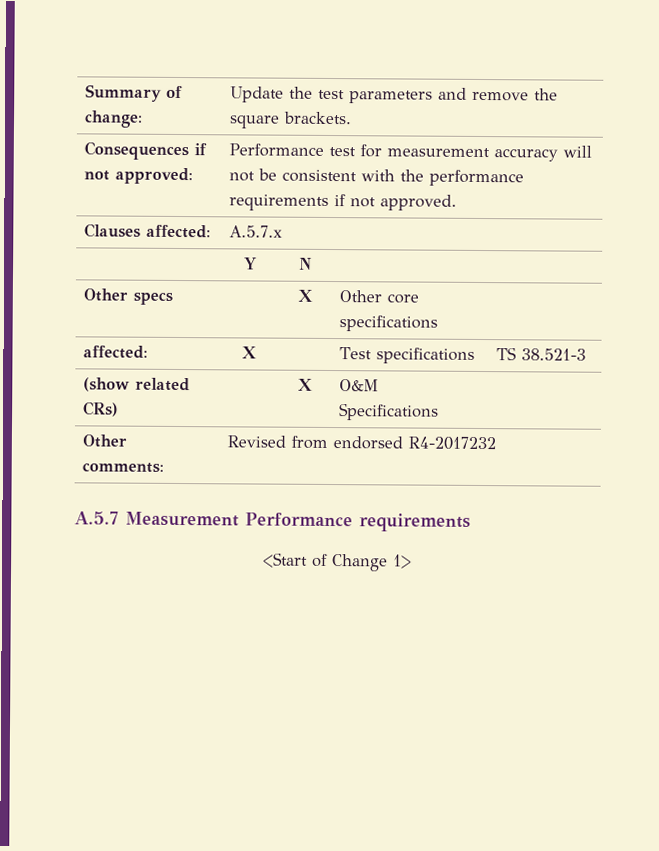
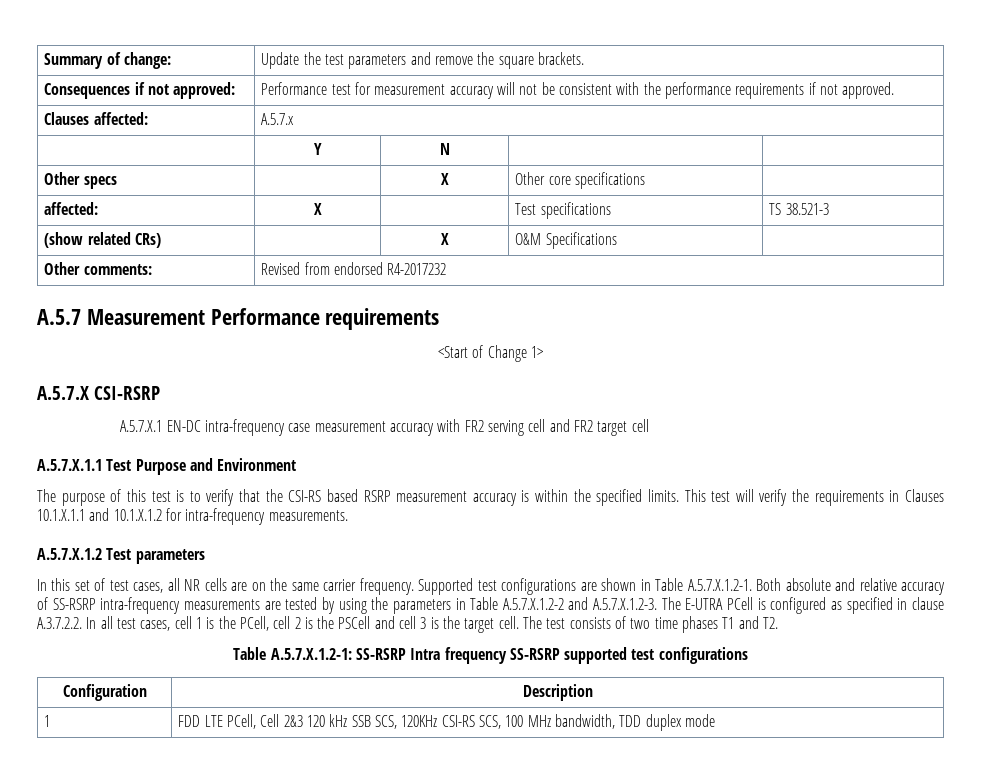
(412, 561) none -> [37,386,160,400] [120,419,649,436] [37,458,297,475] [37,489,945,506] [37,508,348,525] [37,548,205,564] [37,578,946,595] [37,597,945,614] [37,616,778,633] [233,647,748,664] [62,684,147,701] [522,684,593,701] [44,715,51,727] [178,714,715,731] // A.5.7.X CSI-RSRP // A.5.7.X.1 EN-DC intra-frequency case measurement accuracy with FR2 serving cell and FR2 target cell // A.5.7.X.1.1 Test Purpose and Environment // The purpose of this test is to verify that the CSI-RS based RSRP measurement accuracy is within the specified limits. This test will verify the requirements in Clauses 10.1.X.1.1 and 10.1.X.1.2 for intra-frequency measurements. // A.5.7.X.1.2 Test parameters // In this set of test cases, all NR cells are on the same carrier frequency. Supported test configurations are shown in Table A.5.7.X.1.2-1. Both absolute and relative accuracy of SS-RSRP intra-frequency measurements are tested by using the parameters in Table A.5.7.X.1.2-2 and A.5.7.X.1.2-3. The E-UTRA PCell is configured as specified in clause A.3.7.2.2. In all test cases, cell 1 is the PCell, cell 2 is the PSCell and cell 3 is the target cell. The test consists of two time phases T1 and T2. // Table A.5.7.X.1.2-1: SS-RSRP Intra frequency SS-RSRP supported test configurations // Configuration | Description // 1 | FDD LTE PCell, Cell 2&3 120 kHz SSB SCS, 120KHz CSI-RS SCS, 100 MHz bandwidth, TDD duplex mode

